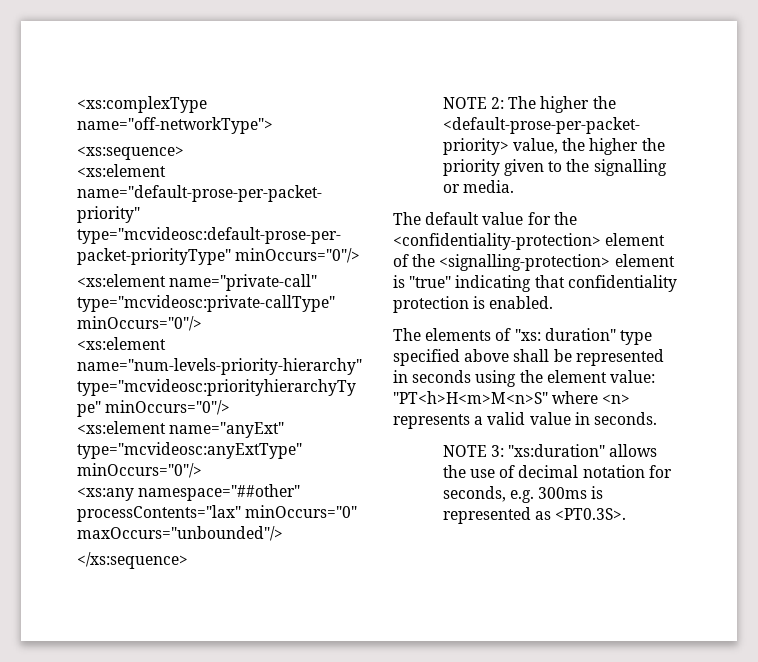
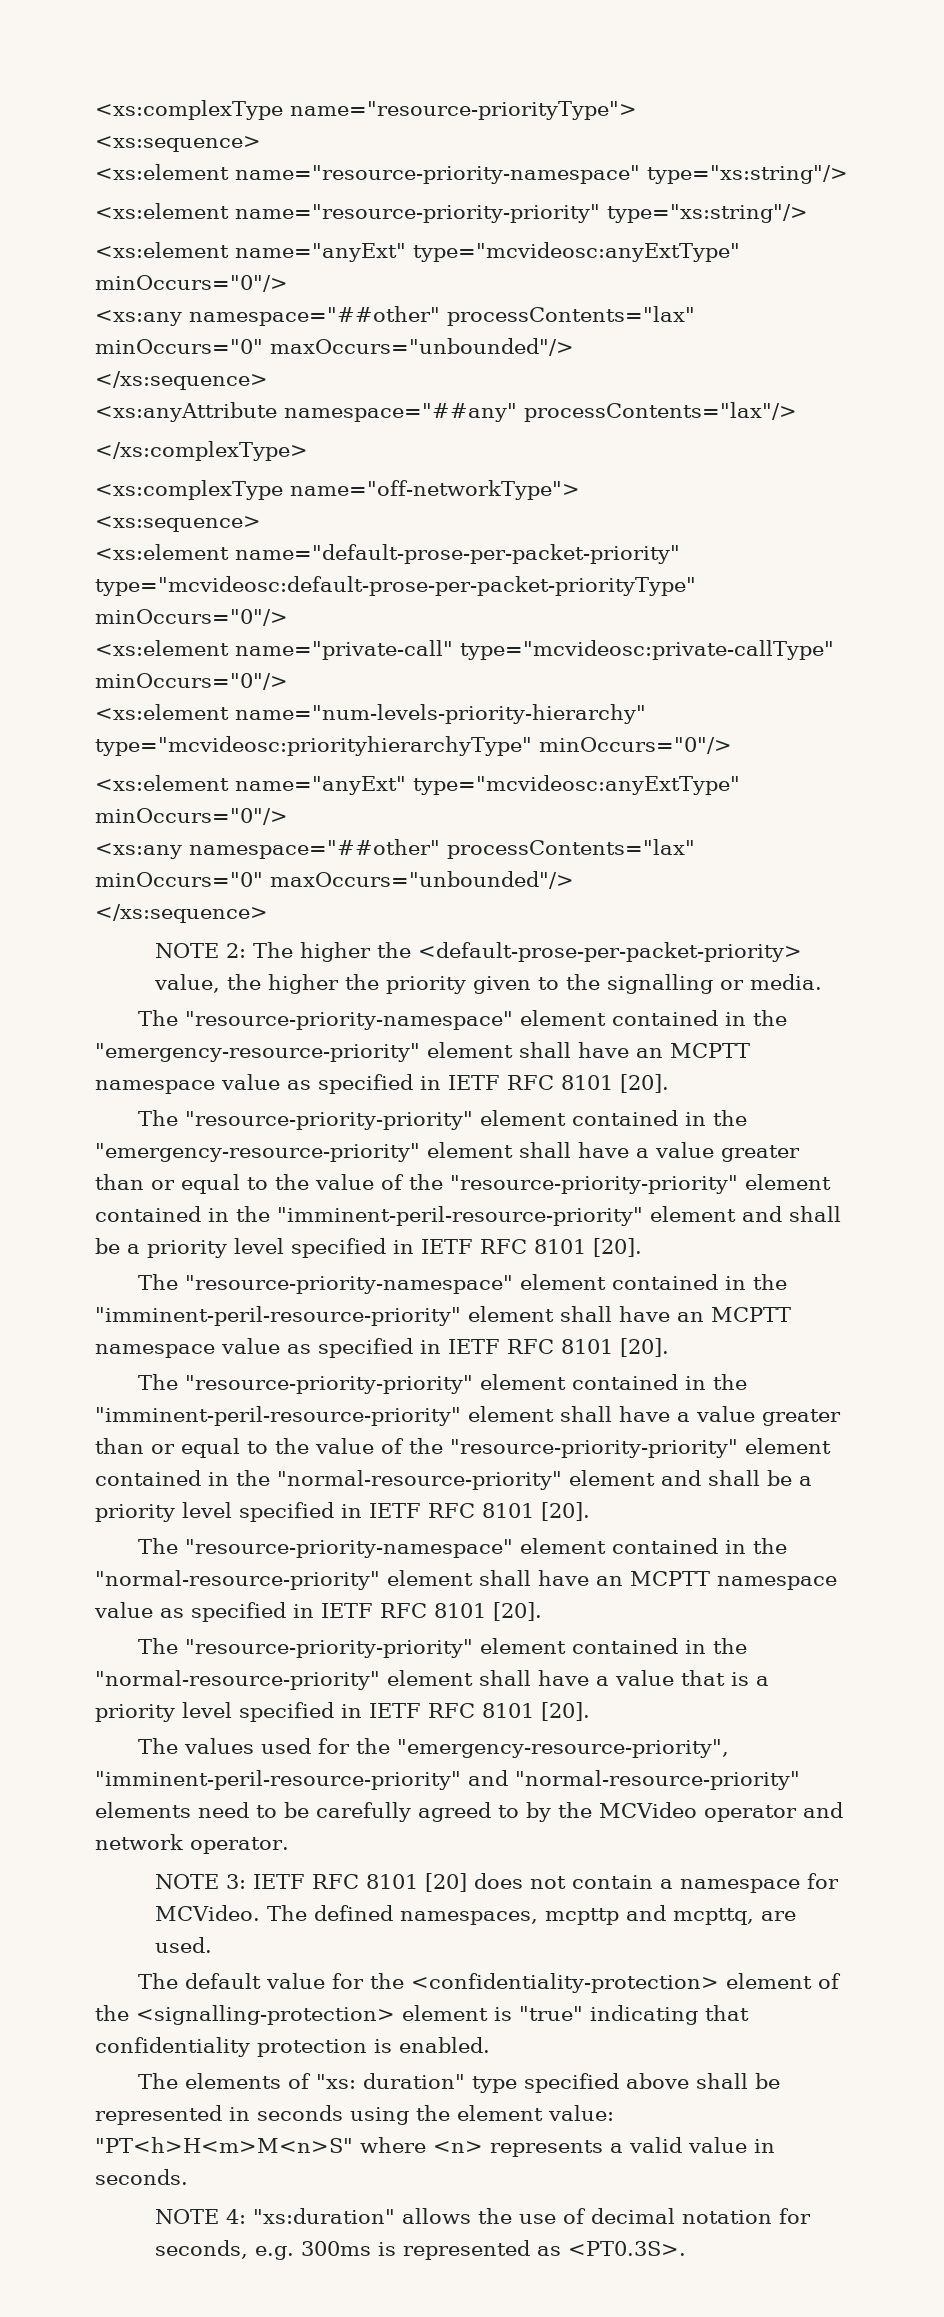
[77,96,207,113] <xs:complexType -> [95,100,637,120] [95,136,261,152] [95,164,848,184] [95,203,808,223] [95,242,740,262] [95,275,288,292] [95,306,695,326] [95,338,574,356] [95,371,268,390] [95,402,797,422] [95,441,308,461] [95,480,283,500] <xs:complexType name="resource-priorityType"> // <xs:sequence> // <xs:element name="resource-priority-namespace" type="xs:string"/> // <xs:element name="resource-priority-priority" type="xs:string"/> // <xs:element name="anyExt" type="mcvideosc:anyExtType" minOccurs="0"/> // <xs:any namespace="##other" processContents="lax" minOccurs="0" maxOccurs="unbounded"/> // </xs:sequence> // <xs:anyAttribute namespace="##any" processContents="lax"/> // </xs:complexType> // <xs:complexType
(515, 186) none -> [138,1010,788,1030] [95,1042,750,1062] [95,1074,669,1094] [138,1110,748,1130] [95,1142,800,1162] [95,1174,831,1194] [95,1206,841,1226] [95,1238,642,1258] [138,1274,788,1294] [95,1306,791,1326] [95,1338,669,1358] [138,1374,748,1394] [95,1406,841,1426] [95,1438,831,1458] [95,1470,812,1490] [95,1502,590,1522] [138,1538,788,1558] [95,1570,837,1590] [94,1602,542,1622] [138,1638,748,1658] [95,1670,769,1690] [95,1702,590,1722] [138,1738,730,1758] [95,1770,800,1790] [95,1802,843,1822] [95,1834,289,1854] [154,1873,839,1893] [154,1905,796,1925] [154,1937,212,1953] // The "resource-priority-namespace" element contained in the "emergency-resource-priority" element shall have an MCPTT namespace value as specified in IETF RFC 8101 [20]. // The "resource-priority-priority" element contained in the "emergency-resource-priority" element shall have a value greater than or equal to the value of the "resource-priority-priority" element contained in the "imminent-peril-resource-priority" element and shall be a priority level specified in IETF RFC 8101 [20]. // The "resource-priority-namespace" element contained in the "imminent-peril-resource-priority" element shall have an MCPTT namespace value as specified in IETF RFC 8101 [20]. // The "resource-priority-priority" element contained in the "imminent-peril-resource-priority" element shall have a value greater than or equal to the value of the "resource-priority-priority" element contained in the "normal-resource-priority" element and shall be a priority level specified in IETF RFC 8101 [20]. // The "resource-priority-namespace" element contained in the "normal-resource-priority" element shall have an MCPTT namespace value as specified in IETF RFC 8101 [20]. // The "resource-priority-priority" element contained in the "normal-resource-priority" element shall have a value that is a priority level specified in IETF RFC 8101 [20]. // The values used for the "emergency-resource-priority", "imminent-peril-resource-priority" and "normal-resource-priority" elements need to be carefully agreed to by the MCVideo operator and network operator. // NOTE 3: IETF RFC 8101 [20] does not contain a namespace for MCVideo. The defined namespaces, mcpttp and mcpttq, are used.
[491,445,505,457] 3: -> [225,2209,246,2224] 4:

